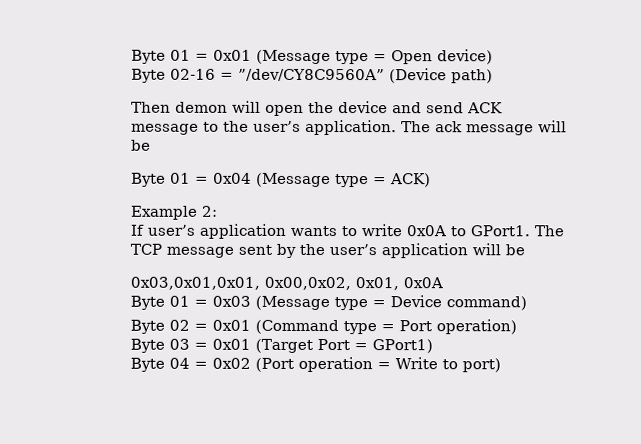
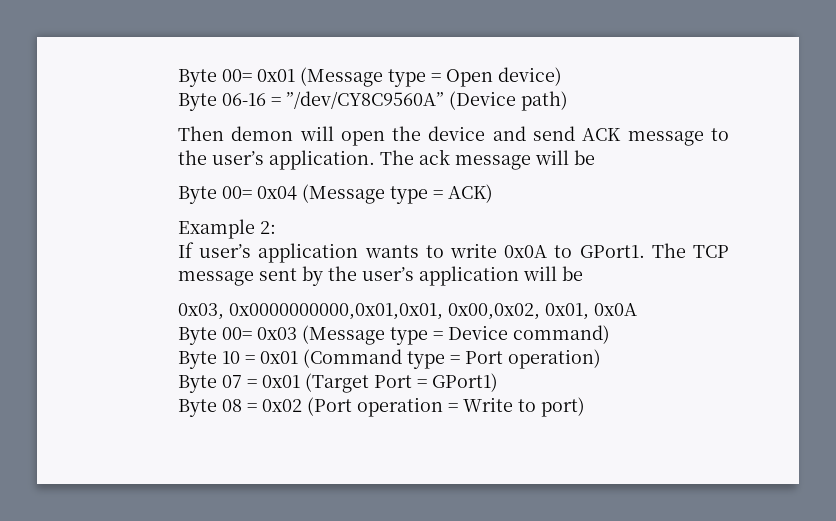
[130,49,209,64] Byte 01 = -> [177,69,252,87] Byte 00=
[169,68,216,80] 02-16 -> [221,93,266,106] 06-16
[169,172,209,184] 01 = -> [221,186,252,199] 00=
[129,276,260,290] 0x03,0x01,0x01, -> [177,303,443,320] 0x03, 0x0000000000,0x01,0x01,
[168,295,208,307] 01 = -> [221,327,252,340] 00=
[168,319,190,331] 02 -> [221,351,240,364] 10
[168,338,190,350] 03 -> [221,375,242,388] 07
[168,357,190,369] 04 -> [221,399,242,412] 08

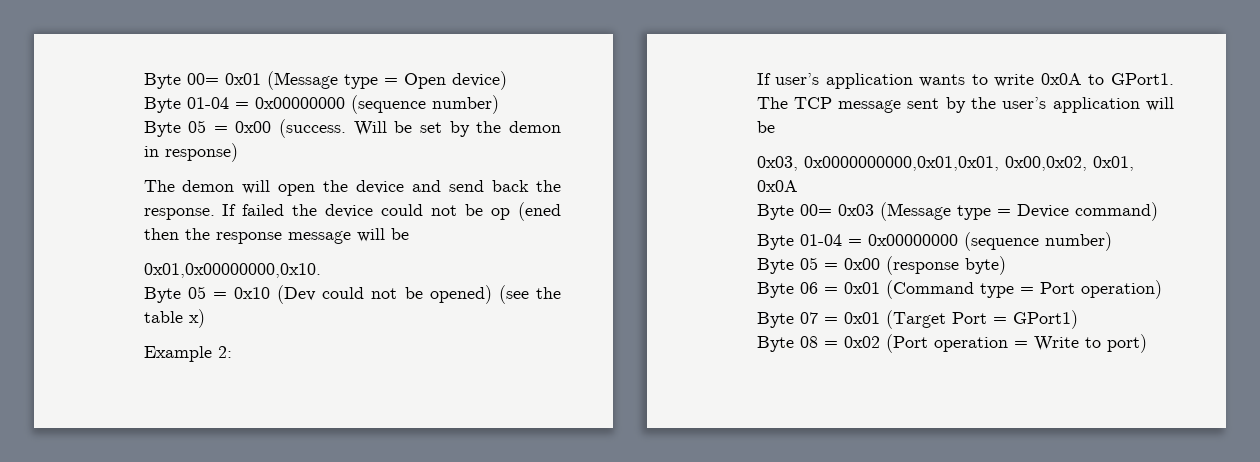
[221,91,568,111] [177,126,224,141] 06-16 = ”/dev/CY8C9560A” (Device path) // Then -> [186,95,499,114] [143,119,562,138] [143,143,238,162] [143,180,175,192] 01-04 = 0x00000000 (sequence number) // Byte 05 = 0x00 (success. Will be set by the demon in response) // The
[582,128,729,146] [177,149,450,170] ACK message to the user’s application. The ack -> [492,180,562,192] [143,202,562,221] [143,228,282,244] back the response. If failed the device could not be op (ened then the response
[177,184,493,204] // Byte 00= 0x04 (Message type = ACK) -> [143,263,321,278] [143,285,562,304] [143,309,205,328] // 0x01,0x00000000,0x10. // Byte 05 = 0x10 (Dev could not be opened) (see the table x)
[221,351,240,364] 10 -> [799,232,1112,251] [756,256,1006,275] [756,282,818,298] 01-04 = 0x00000000 (sequence number) // Byte 05 = 0x00 (response byte) // Byte 06

